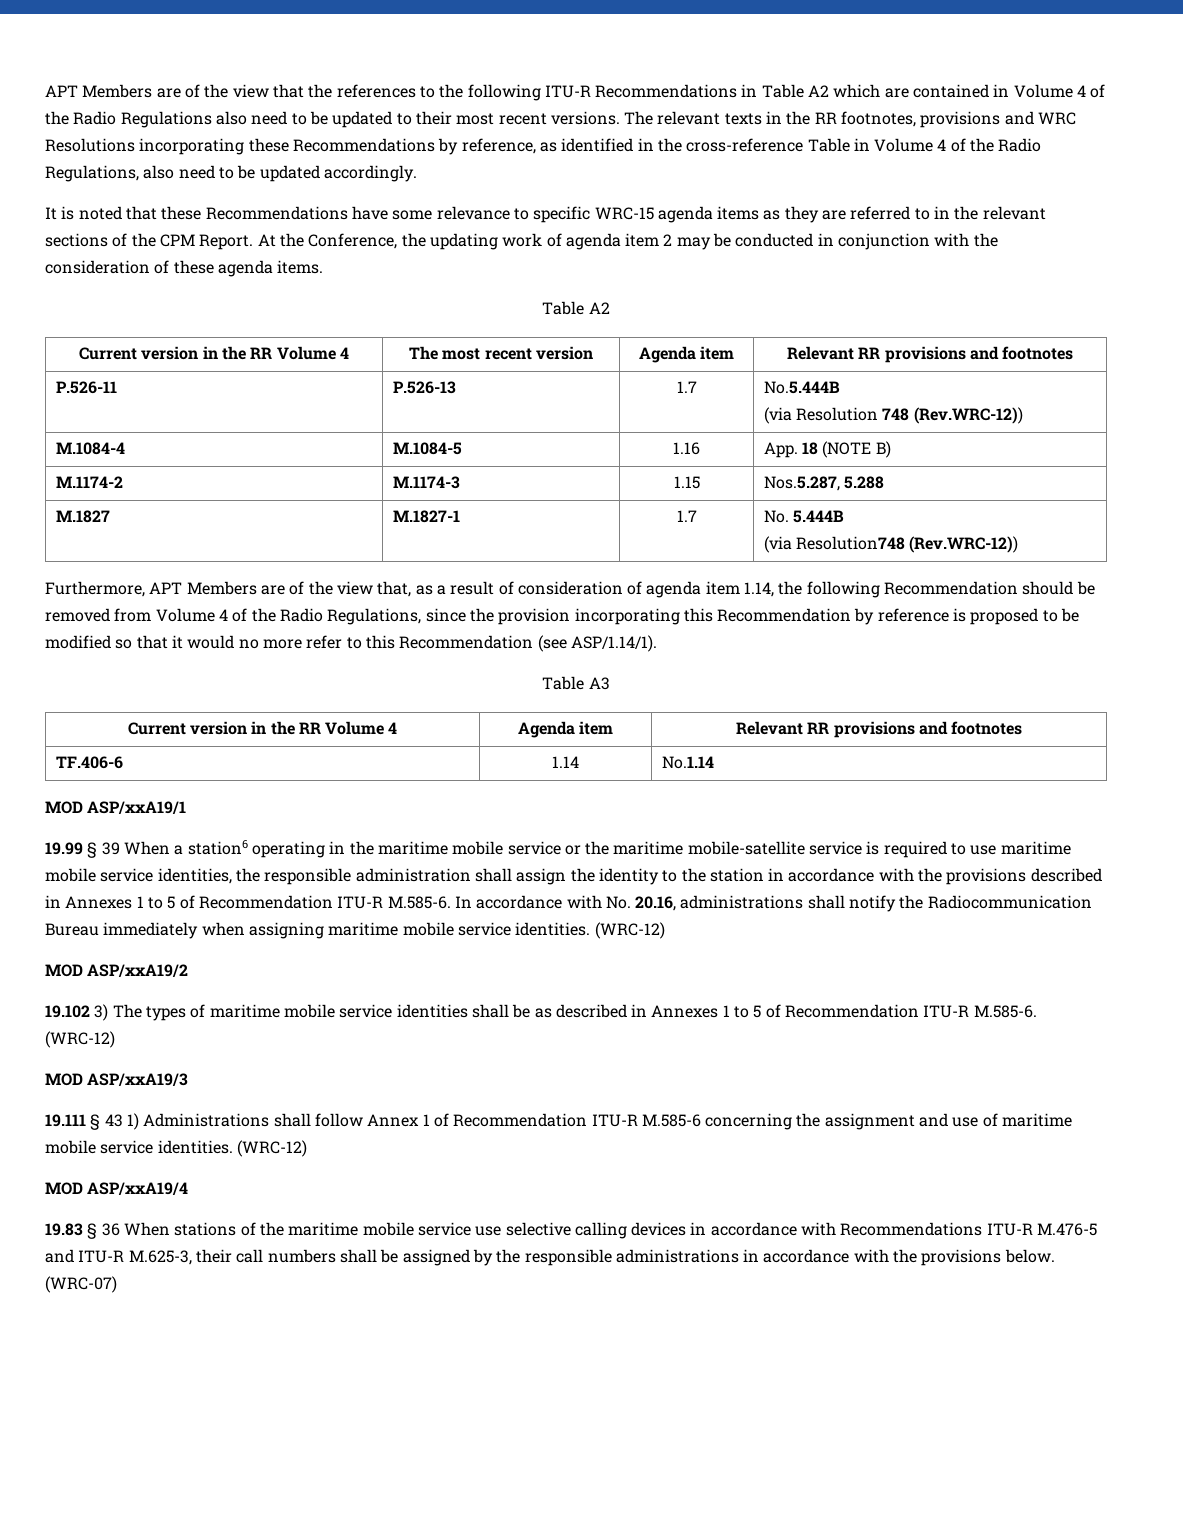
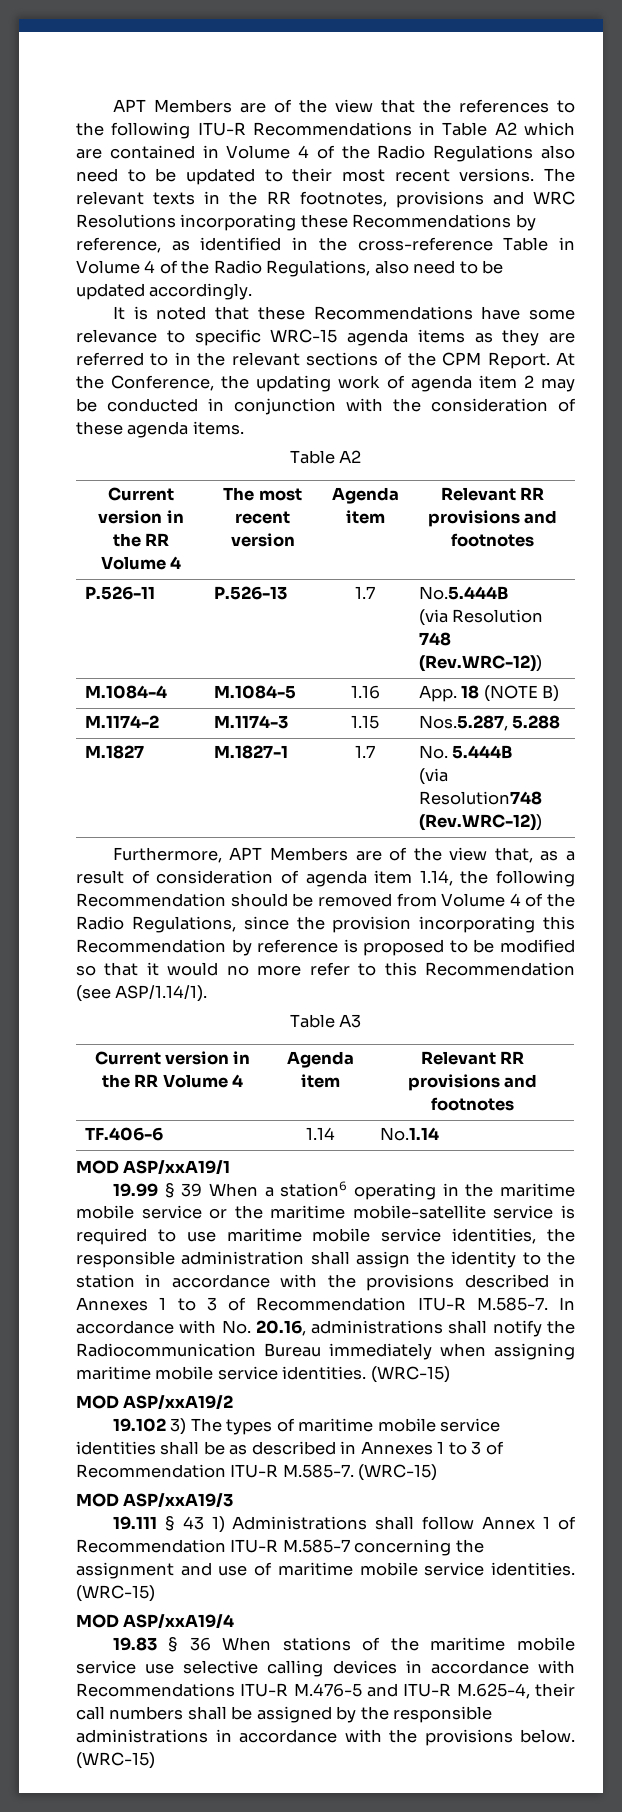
[167,895,451,909] 5 of Recommendation ITU-R M.585-6. -> [206,1297,548,1311] 3 of Recommendation ITU-R M.585-7.
[594,922,665,939] (WRC-12) -> [370,1366,450,1383] (WRC-15)
[753,1004,1037,1018] [45,1031,115,1048] 5 of Recommendation ITU-R M.585-6. (WRC-12) -> [471,1441,504,1455] [76,1464,438,1481] 3 of Recommendation ITU-R M.585-7. (WRC-15)
[641,1114,701,1127] M.585-6 -> [282,1539,350,1553] M.585-7
[236,1140,307,1157] (WRC-12) -> [76,1585,155,1602] (WRC-15)
[128,1250,192,1265] M.625-3, -> [456,1683,530,1699] M.625-4,
[45,1276,117,1293] (WRC-07) -> [76,1752,155,1769] (WRC-15)

